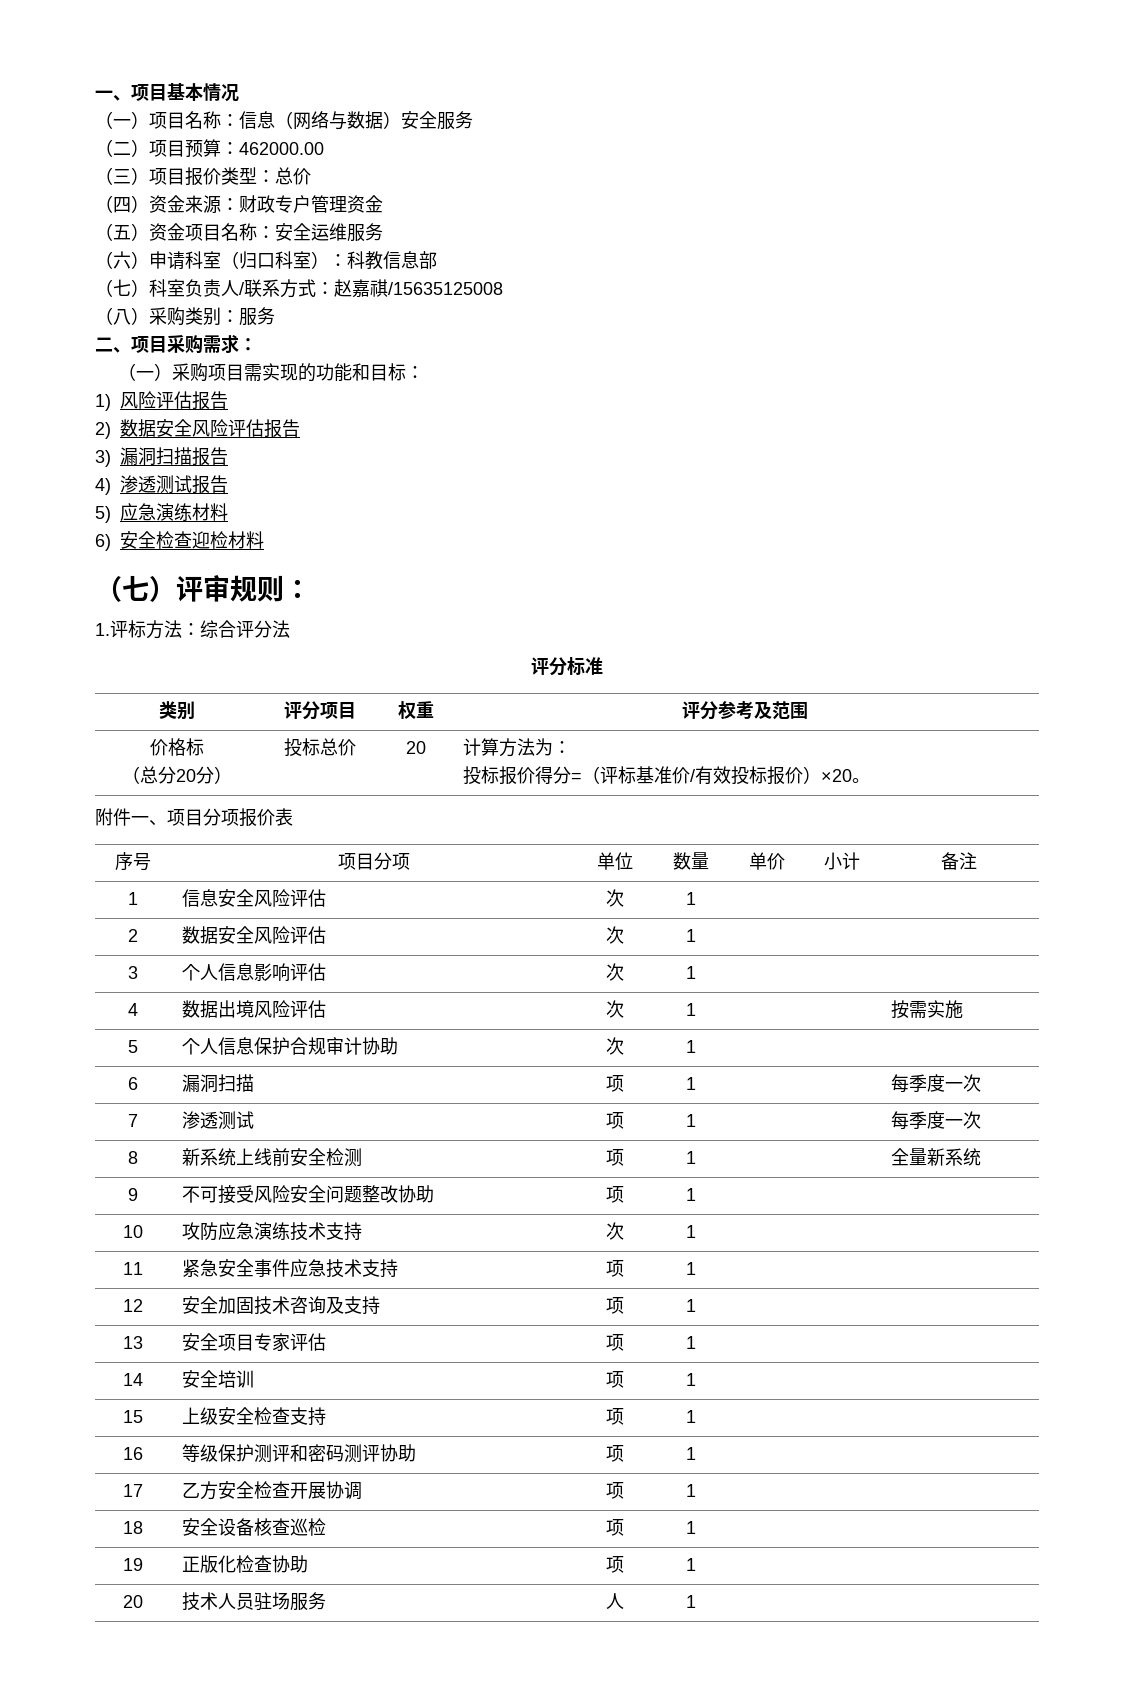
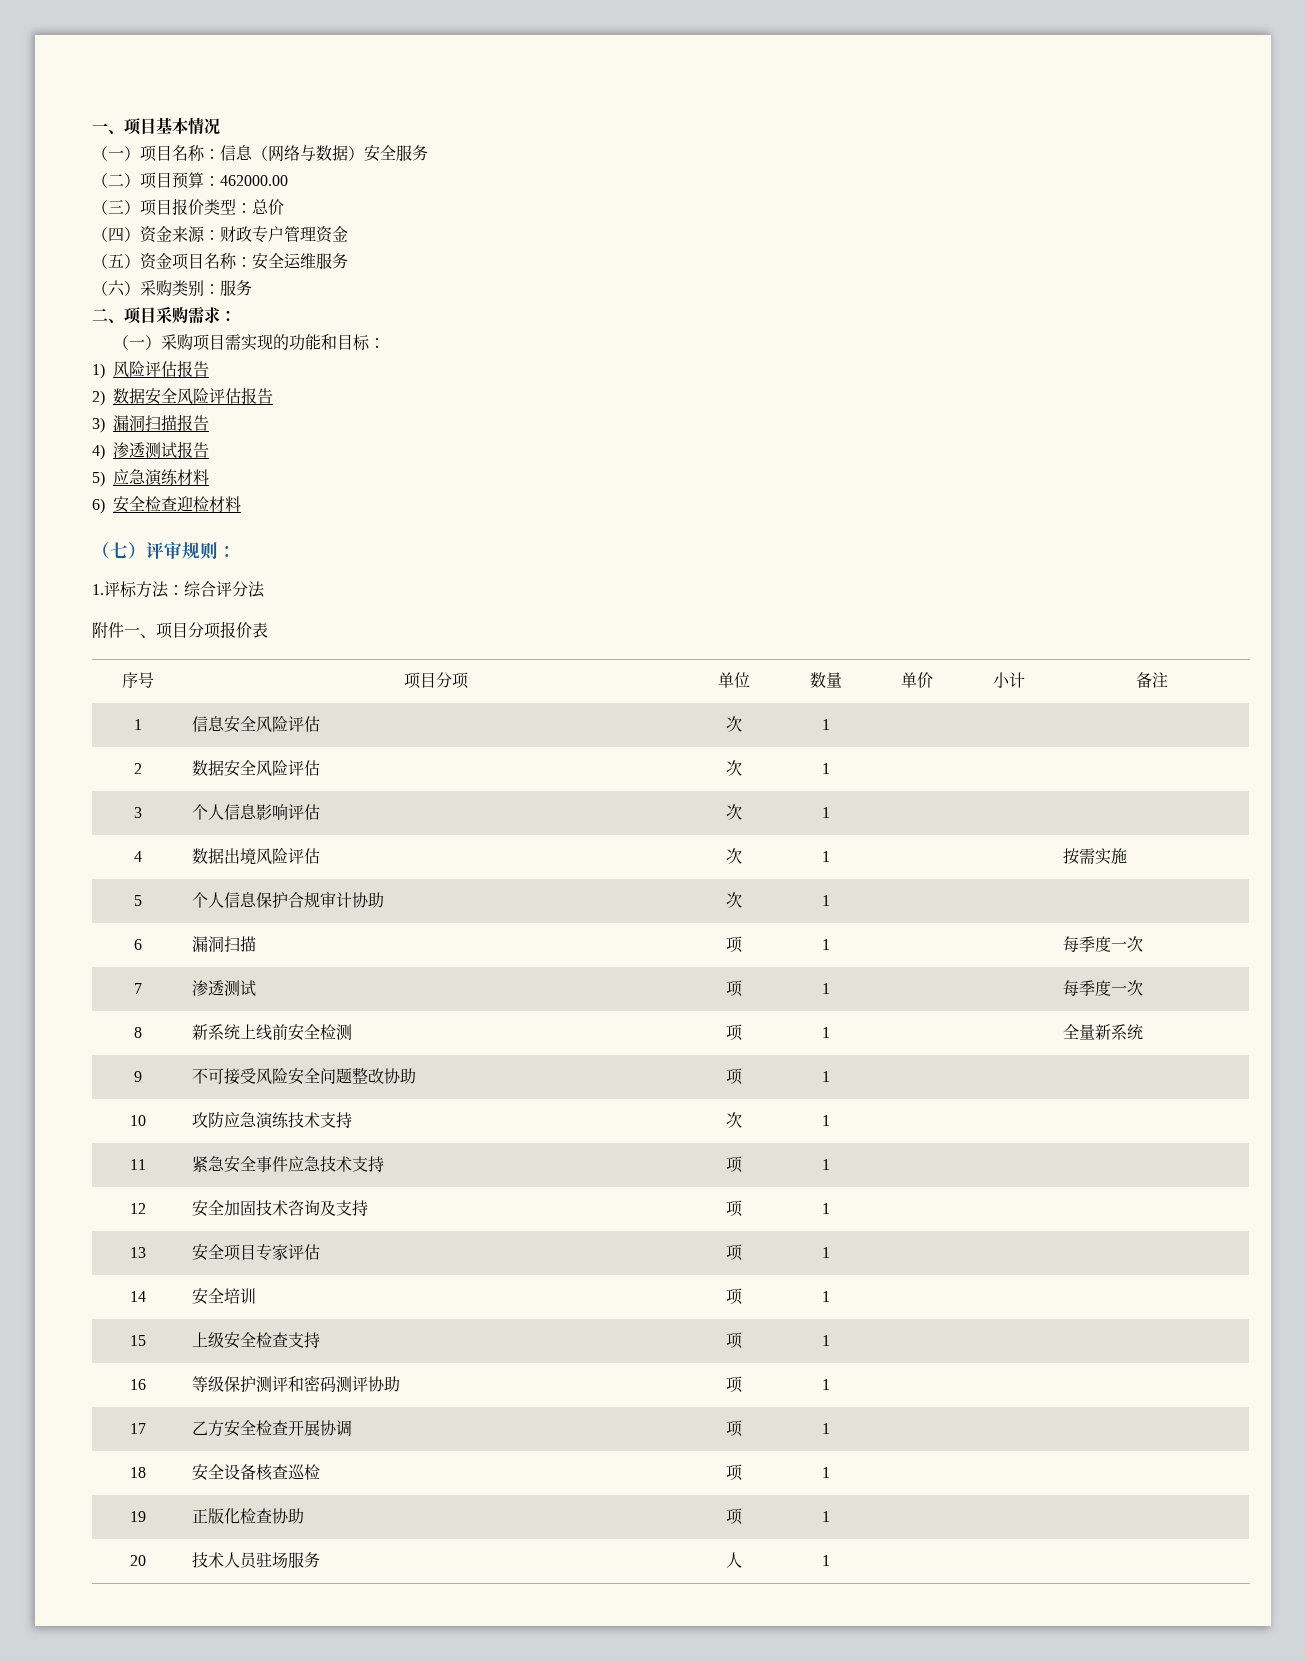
[95,251,437,270] [95,279,503,298] [95,307,131,325] // （六）申请科室（归口科室）：科教信息部 // （七）科室负责人/联系方式：赵嘉祺/15635125008 // （八 -> [92,280,125,296] // （六
[531,657,603,676] [159,701,195,720] [283,701,356,720] [398,701,434,719] [682,701,808,720] [150,738,204,756] [122,766,232,784] [283,738,356,757] [406,741,426,754] [462,738,571,757] [462,766,870,785] // 评分标准 // 类别 | 评分项目 | 权重 | 评分参考及范围 // 价格标 // （总分20分） | 投标总价 | 20 | 计算方法为： // 投标报价得分=（评标基准价/有效投标报价）×20。 -> (265, 589) none

